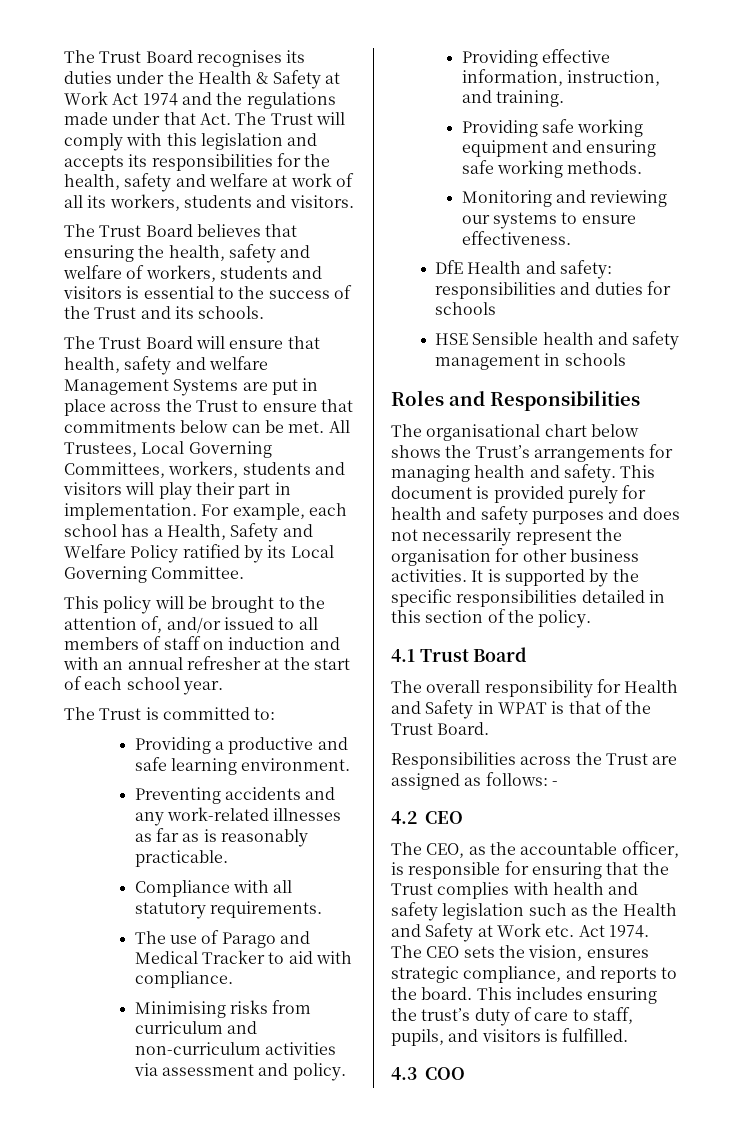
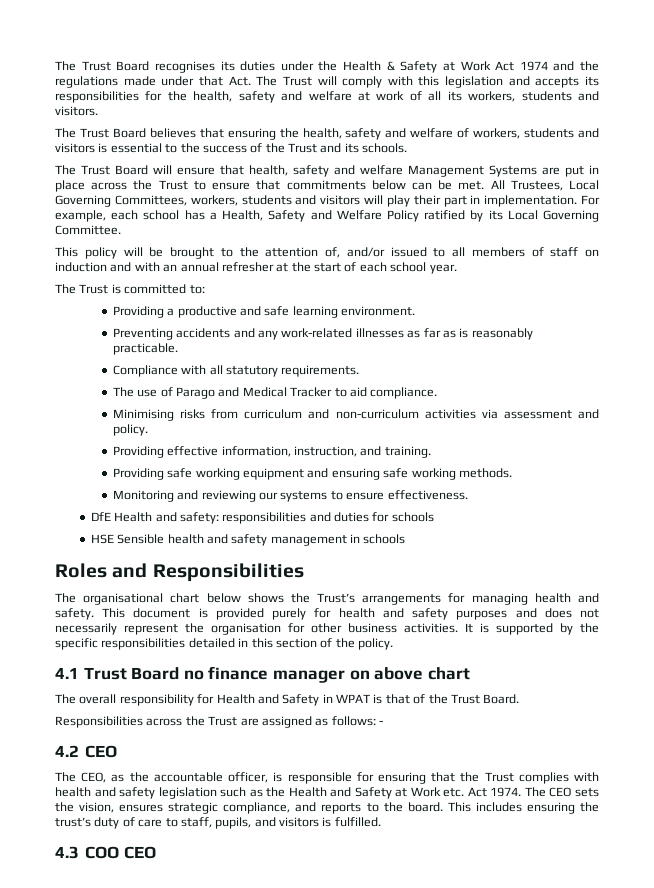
[315,951,352,964] with -> (367, 392) none
(528, 654) none -> [183,666,470,683] no finance manager on above chart
(465, 1073) none -> [123,846,156,859] CEO

